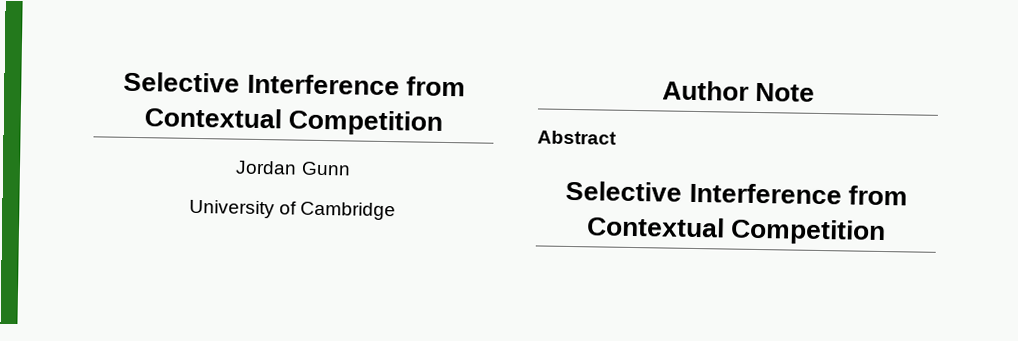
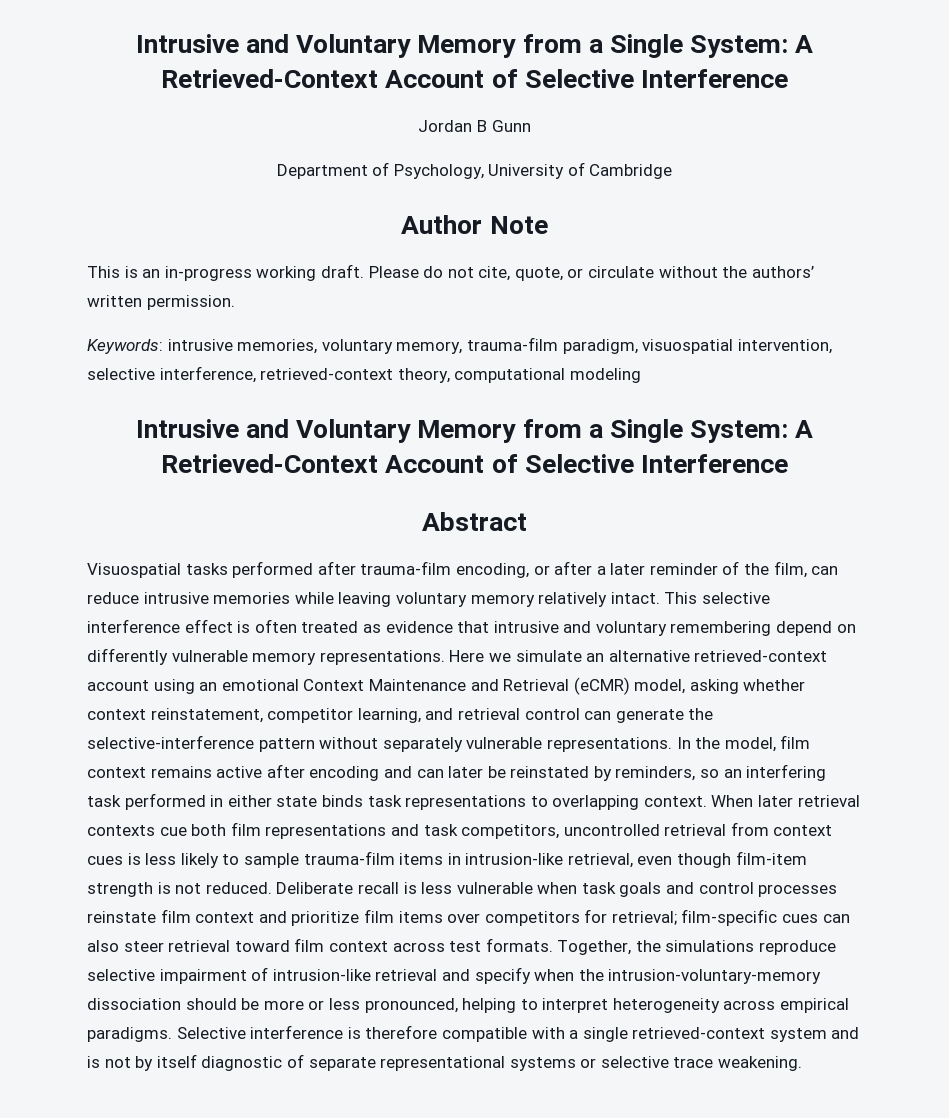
[123,71,466,97] [143,107,444,136] Selective Interference from Contextual Competition -> [135,34,814,58] [161,69,788,88] Intrusive and Voluntary Memory from a Single System: A Retrieved-Context Account of Selective Interference
(298, 167) none -> [476,120,487,132] B
(351, 168) none -> [276,162,484,179] Department of Psychology,
[537,130,617,145] [565,180,908,206] [585,216,887,246] Abstract // Selective Interference from Contextual Competition -> [87,264,814,281] [87,295,235,310] [87,337,832,354] [87,366,641,383] [135,419,814,443] [161,454,788,473] [422,512,527,531] [87,561,839,578] [87,592,770,607] [87,619,856,636] [87,648,828,665] [87,677,806,695] [87,708,714,723] [87,735,811,752] [87,764,827,781] [87,793,860,810] [87,822,833,839] [87,851,807,868] [87,882,838,897] [87,909,850,926] [87,938,837,955] [87,967,822,984] [87,998,850,1013] [87,1025,860,1042] [87,1054,803,1071] This is an in-progress working draft. Please do not cite, quote, or circulate without the authors’ written permission. // Keywords: intrusive memories, voluntary memory, trauma-film paradigm, visuospatial intervention, selective interference, retrieved-context theory, computational modeling // Intrusive and Voluntary Memory from a Single System: A Retrieved-Context Account of Selective Interference // Abstract // Visuospatial tasks performed after trauma-film encoding, or after a later reminder of the film, can reduce intrusive memories while leaving voluntary memory relatively intact. This selective interference effect is often treated as evidence that intrusive and voluntary remembering depend on differently vulnerable memory representations. Here we simulate an alternative retrieved-context account using an emotional Context Maintenance and Retrieval (eCMR) model, asking whether context reinstatement, competitor learning, and retrieval control can generate the selective-interference pattern without separately vulnerable representations. In the model, film context remains active after encoding and can later be reinstated by reminders, so an interfering task performed in either state binds task representations to overlapping context. When later retrieval contexts cue both film representations and task competitors, uncontrolled retrieval from context cues is less likely to sample trauma-film items in intrusion-like retrieval, even though film-item strength is not reduced. Deliberate recall is less vulnerable when task goals and control processes reinstate film context and prioritize film items over competitors for retrieval; film-specific cues can also steer retrieval toward film context across test formats. Together, the simulations reproduce selective impairment of intrusion-like retrieval and specify when the intrusion-voluntary-memory dissociation should be more or less pronounced, helping to interpret heterogeneity across empirical paradigms. Selective interference is therefore compatible with a single retrieved-context system and is not by itself diagnostic of separate representational systems or selective trace weakening.

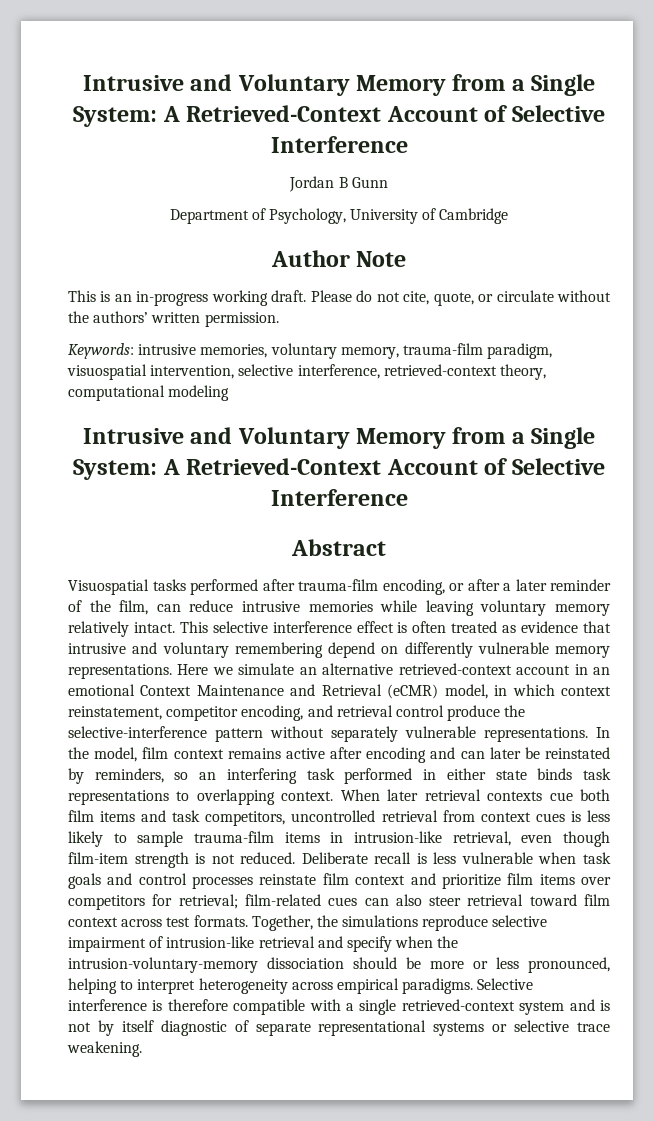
[153,679,195,694] using -> [574,664,588,675] in
[689,679,806,694] asking whether -> [494,684,555,696] in which
[357,708,421,723] learning, -> [241,705,304,721] encoding,
[584,709,684,723] can generate -> [447,705,501,721] produce
[265,824,387,839] representations -> [100,811,136,822] items
[681,909,778,926] film-specific -> [244,894,321,906] film-related

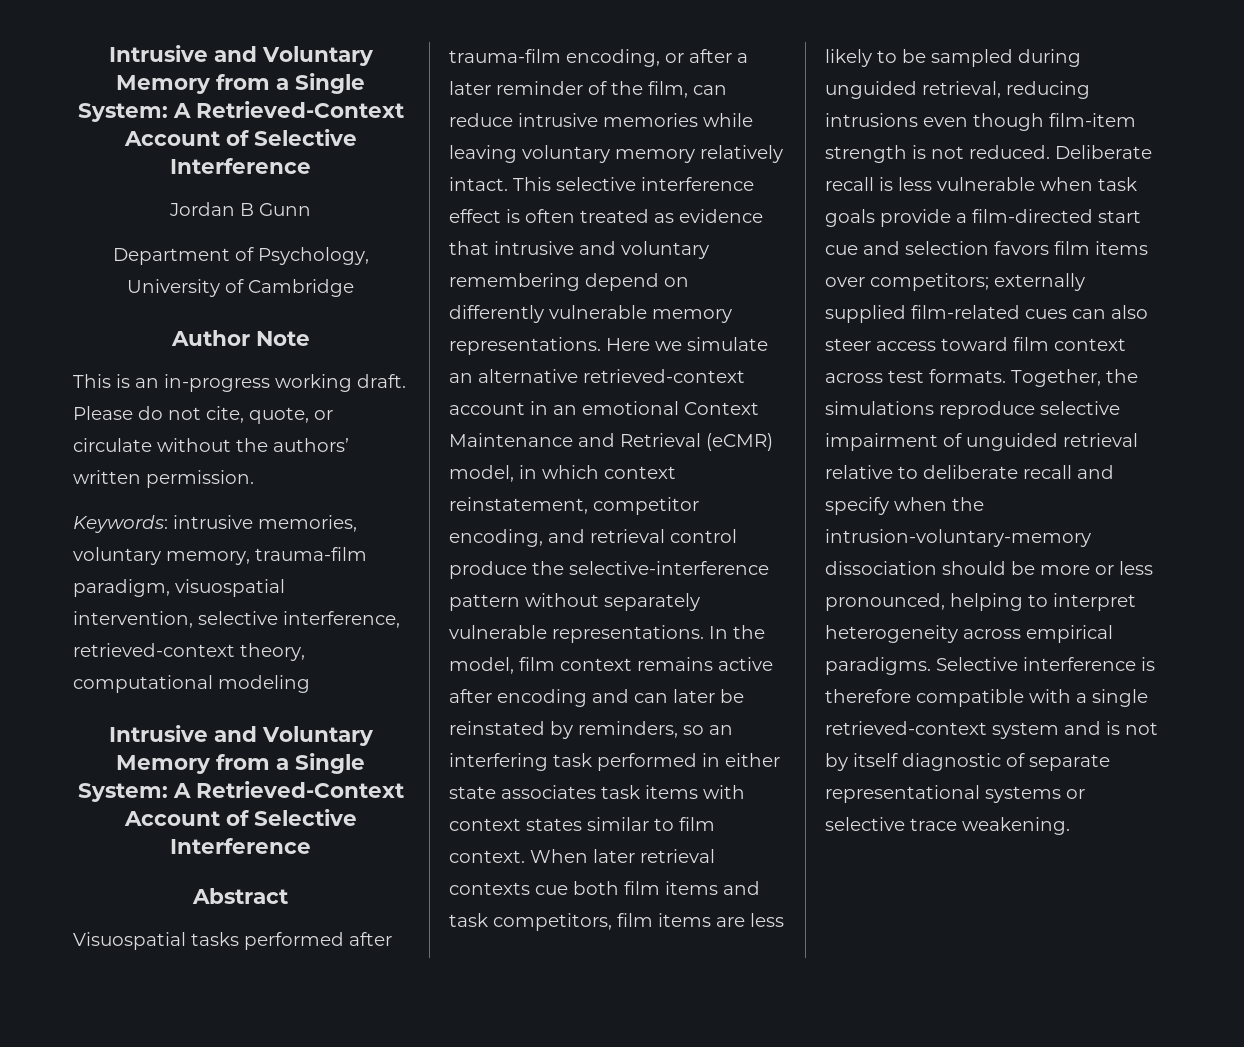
[537,768,612,780] [68,789,275,805] binds task representations to overlapping -> [501,785,745,799] [449,817,715,831] associates task items with context states similar to film
[291,810,611,822] [68,831,511,847] uncontrolled retrieval from context cues is less likely to sample trauma-film items in intrusion-like retrieval, -> [617,913,784,927] [825,49,1081,67] [825,81,1090,99] [825,113,918,127] film items are less likely to be sampled during unguided retrieval, reducing intrusions
[107,873,611,889] [68,894,238,910] and control processes reinstate film context and prioritize film items over competitors for retrieval; -> [880,209,1141,227] [825,241,1148,255] [825,273,1085,291] [825,305,906,323] provide a film-directed start cue and selection favors film items over competitors; externally supplied
[467,894,524,906] retrieval -> [876,341,936,351] access
[166,936,315,948] intrusion-like retrieval -> [966,433,1138,451] [825,465,1072,479] unguided retrieval relative to deliberate recall

